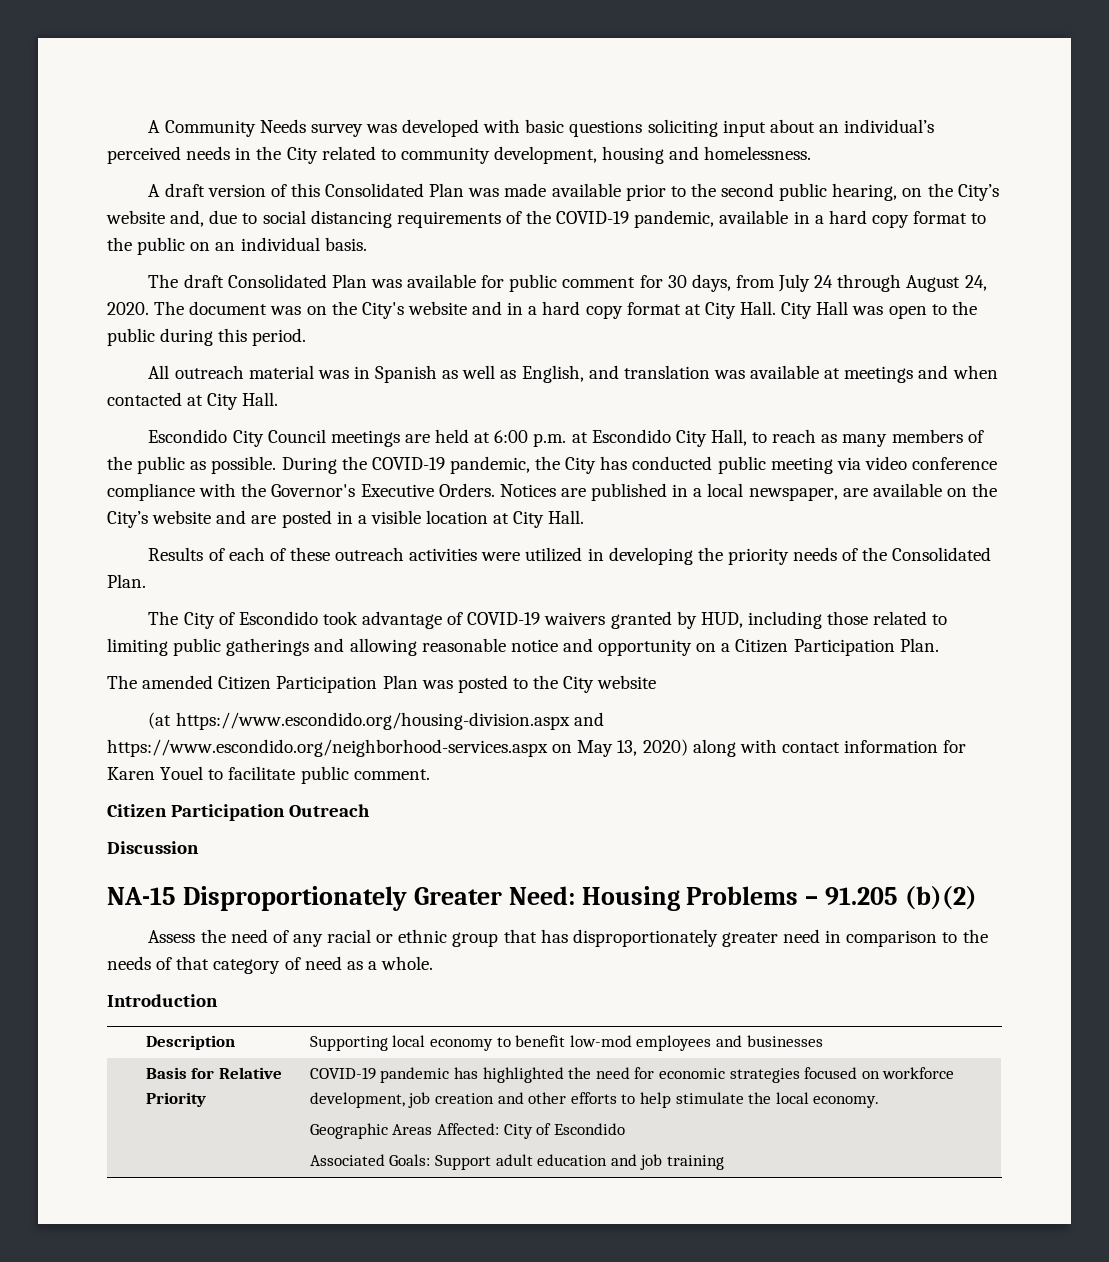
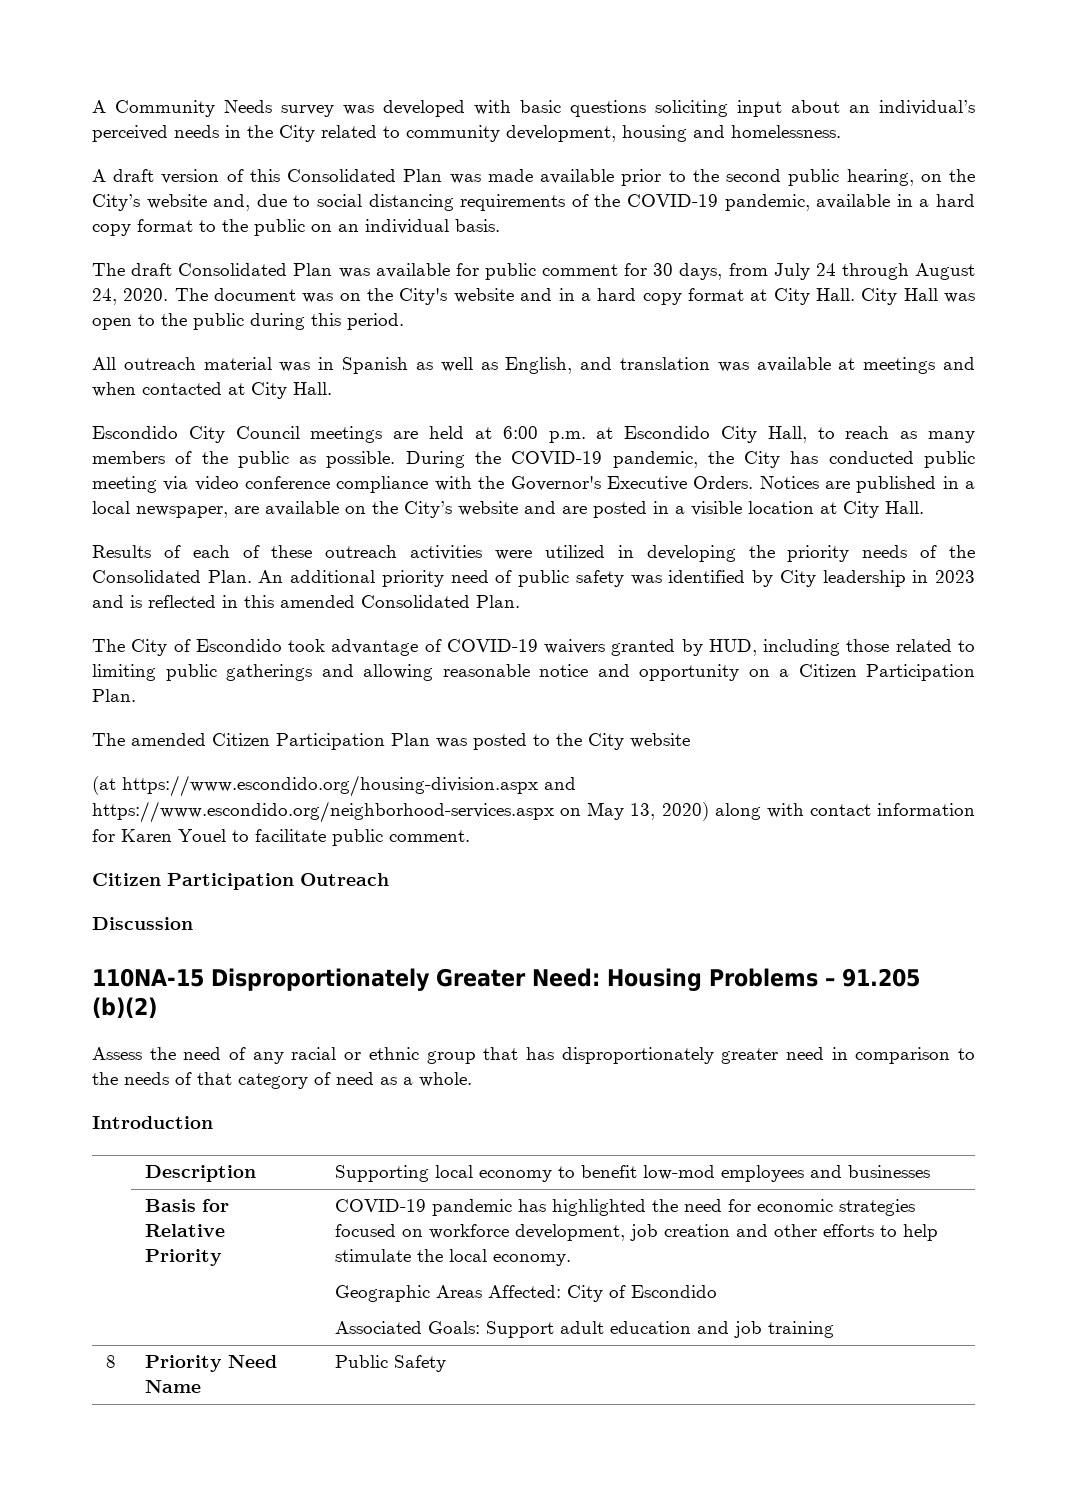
(146, 581) none -> [258,570,976,587] [92,595,520,608] An additional priority need of public safety was identified by City leadership in 2023 and is reflected in this amended Consolidated Plan.
[107,887,176,905] NA-15 -> [92,968,204,987] 110NA-15
(724, 1162) none -> [106,1355,117,1368] [145,1355,278,1372] [145,1380,202,1393] [335,1355,447,1372] // 8 | Priority Need Name | Public Safety

